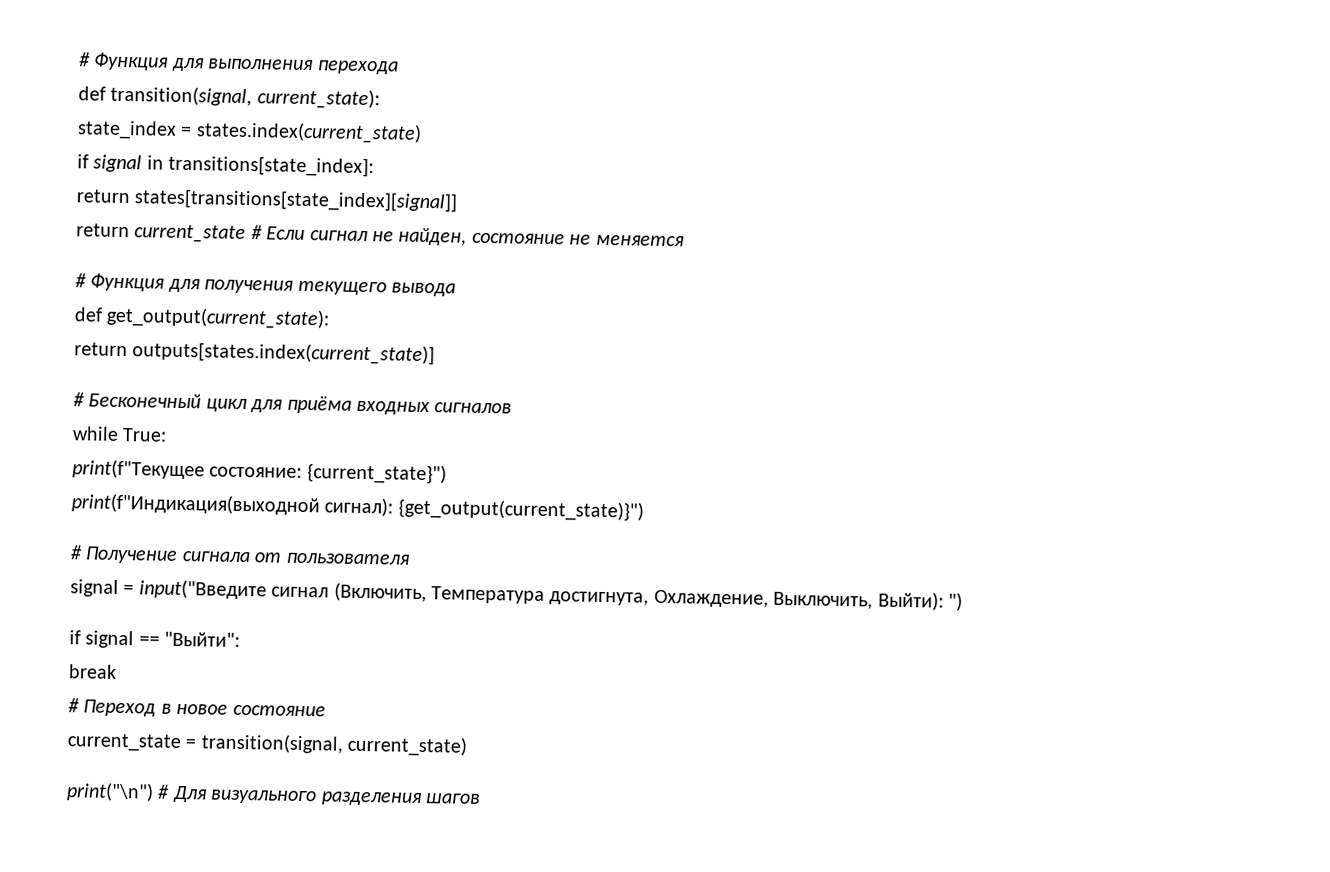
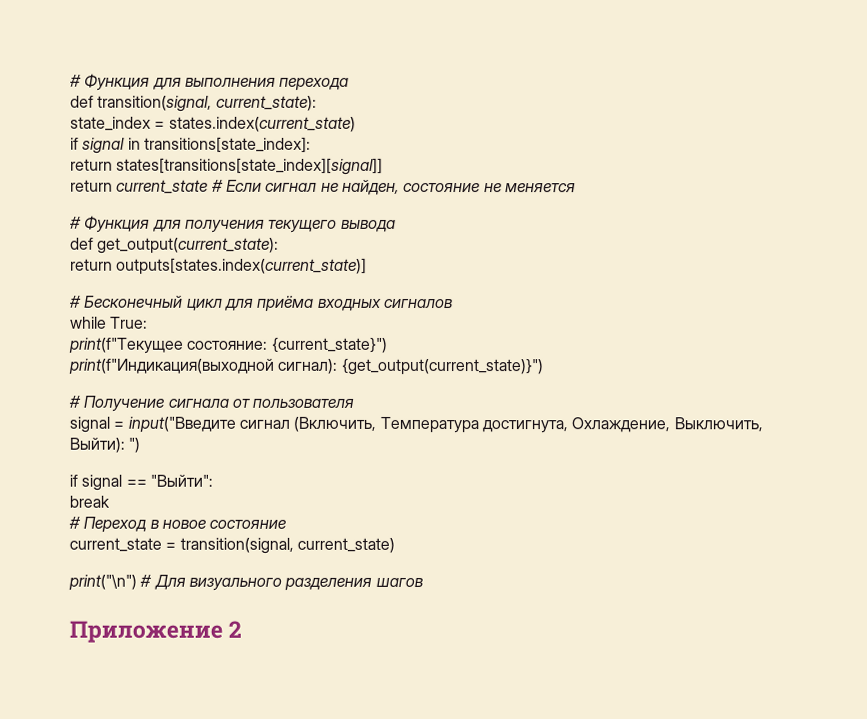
(481, 798) none -> [69,620,243,643] // Приложение 2

